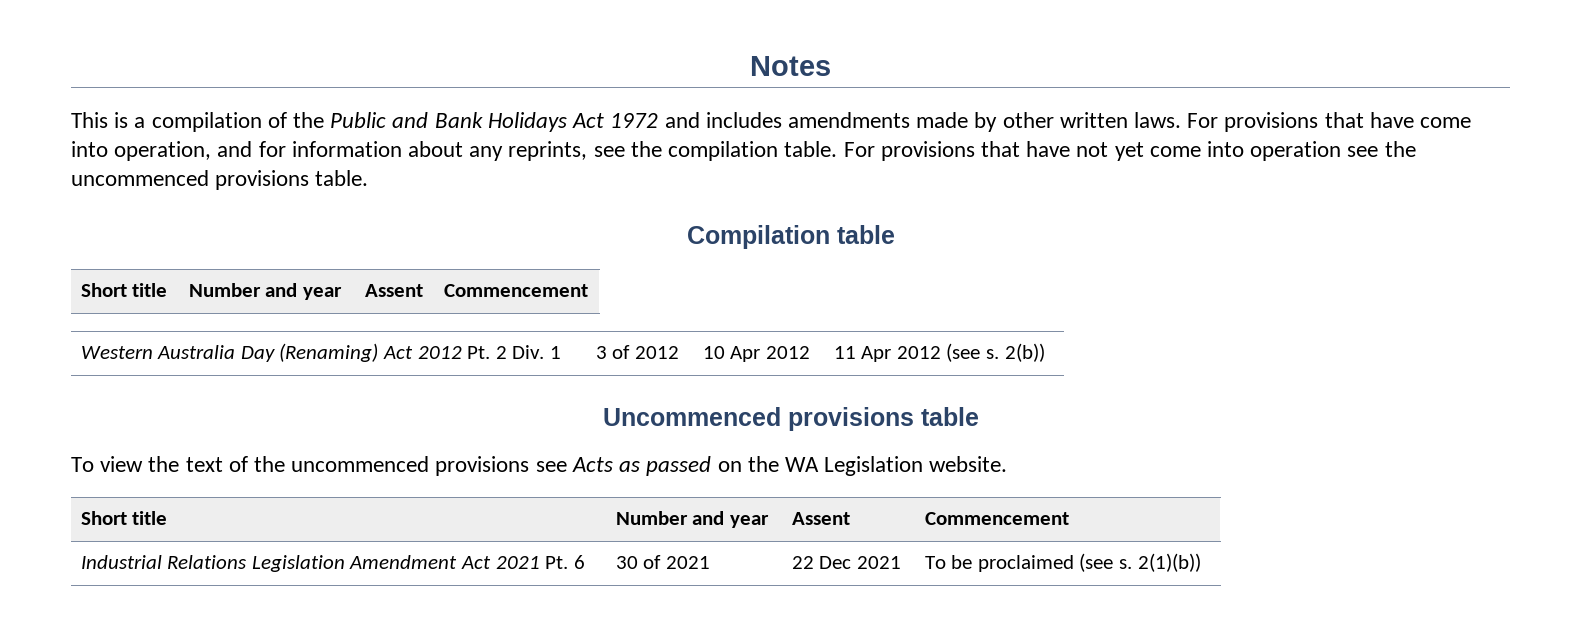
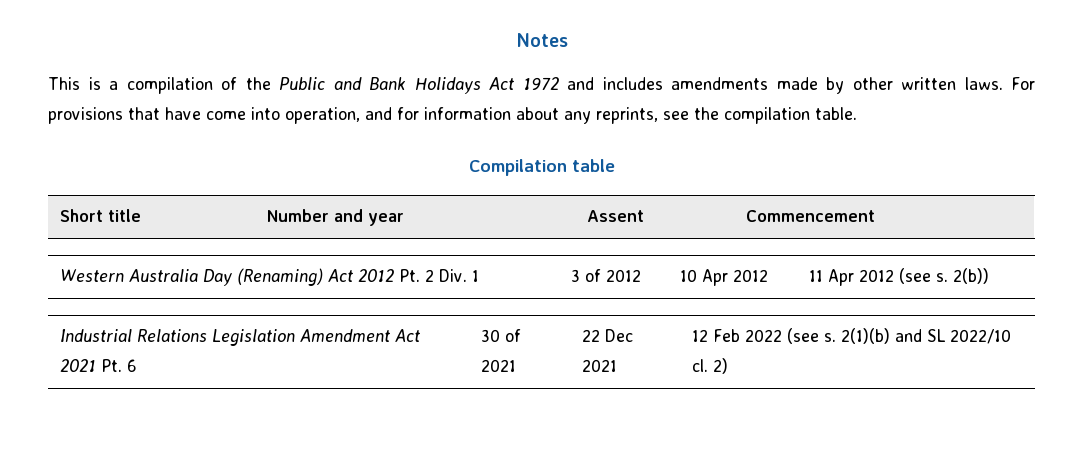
[843,141,1416,161] [71,170,369,190] For provisions that have not yet come into operation see the uncommenced provisions table. -> (857, 113) none
[602,407,979,431] [71,456,1008,476] [80,511,168,525] [615,511,769,528] [791,512,850,525] [924,512,1069,525] // Uncommenced provisions table // To view the text of the uncommenced provisions see Acts as passed on the WA Legislation website. // Short title | Number and year | Assent | Commencement -> (989, 276) none
[924,553,1201,572] To be proclaimed (see s. 2(1)(b)) -> [691,328,1011,344] [691,358,728,374] 12 Feb 2022 (see s. 2(1)(b) and SL 2022/10 cl. 2)

